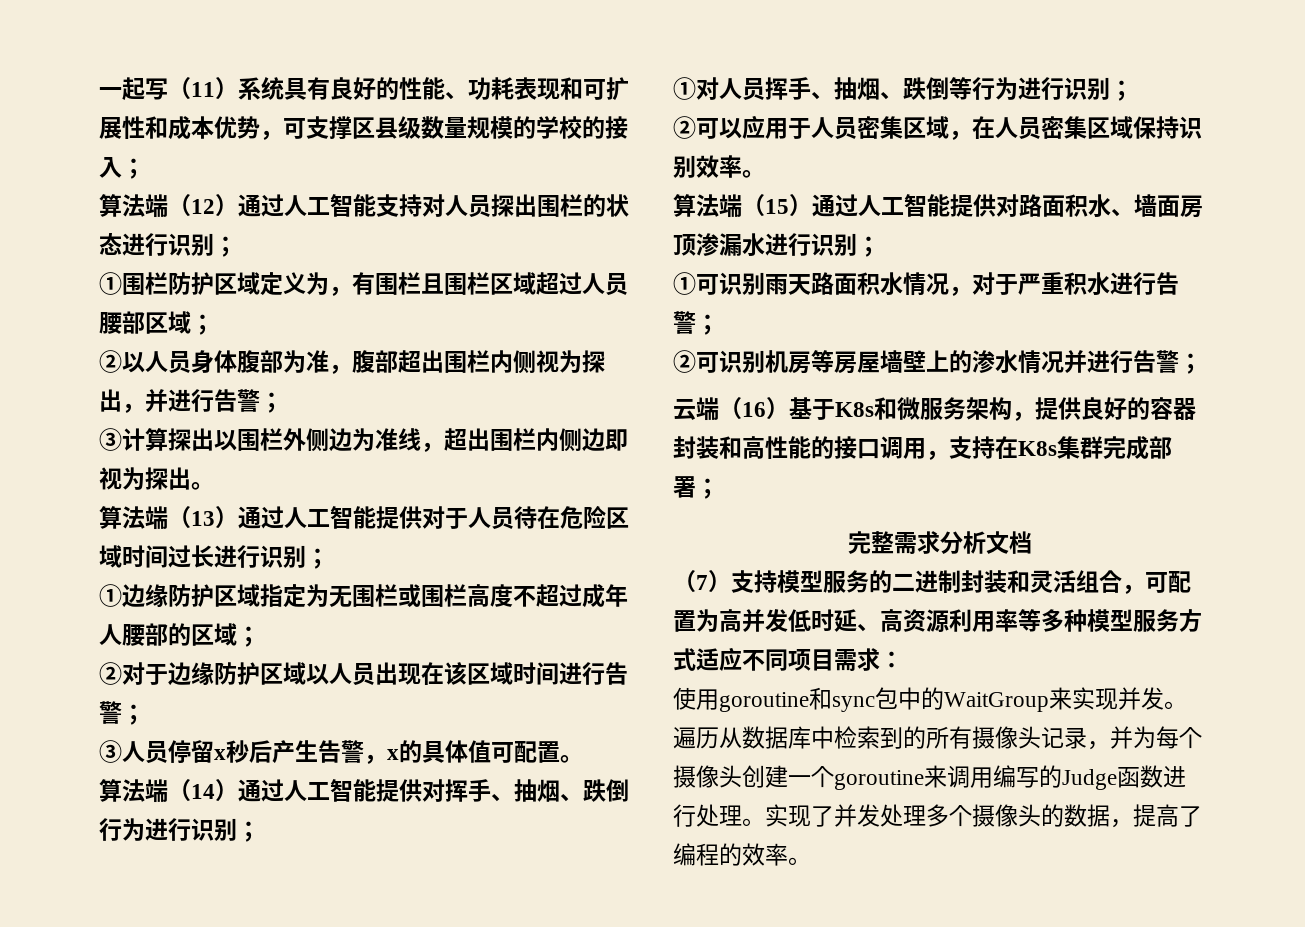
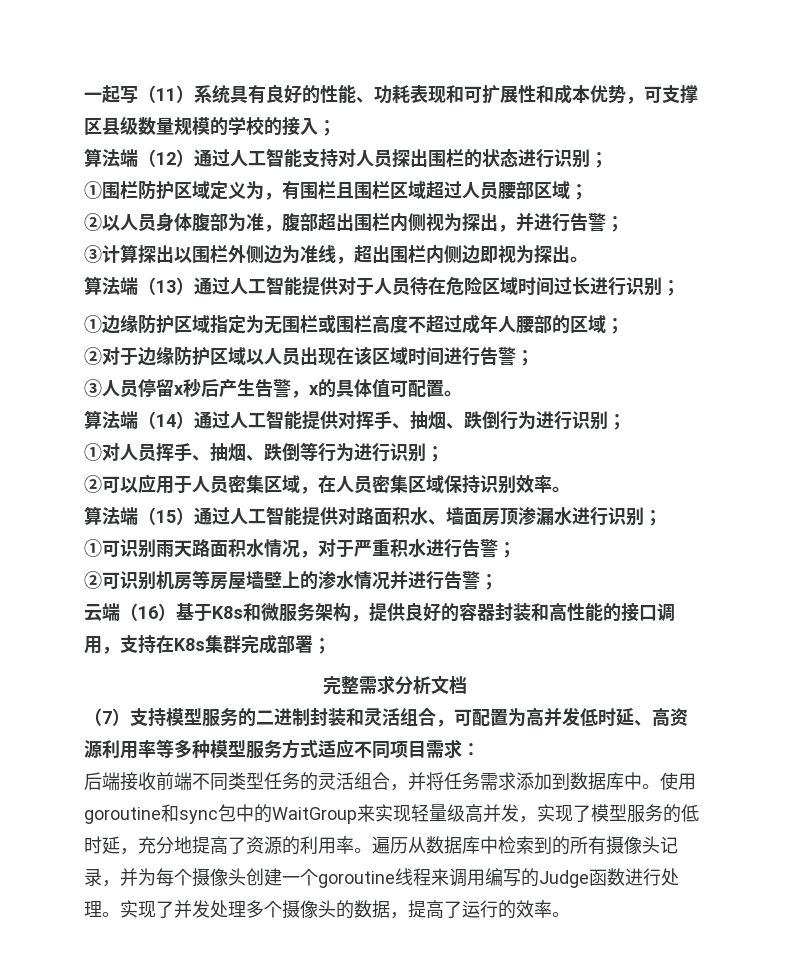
(903, 659) none -> [84,772,660,791] 后端接收前端不同类型任务的灵活组合，并将任务需求添加到数据库中。
[1118,687,1164,710] 并发 -> [411,804,699,823] [84,836,354,855] 轻量级高并发，实现了模型服务的低时延，充分地提高了资源的利用率
(924, 780) none -> [395,868,431,886] 线程
[673,843,719,866] 编程 -> [462,900,498,918] 运行

